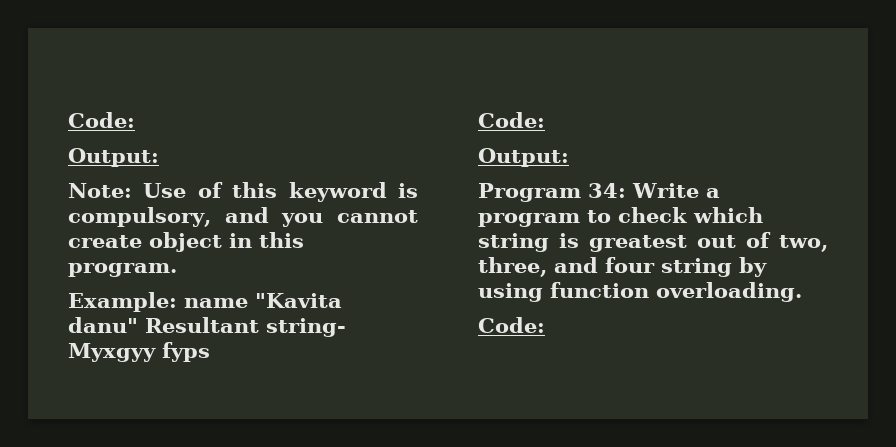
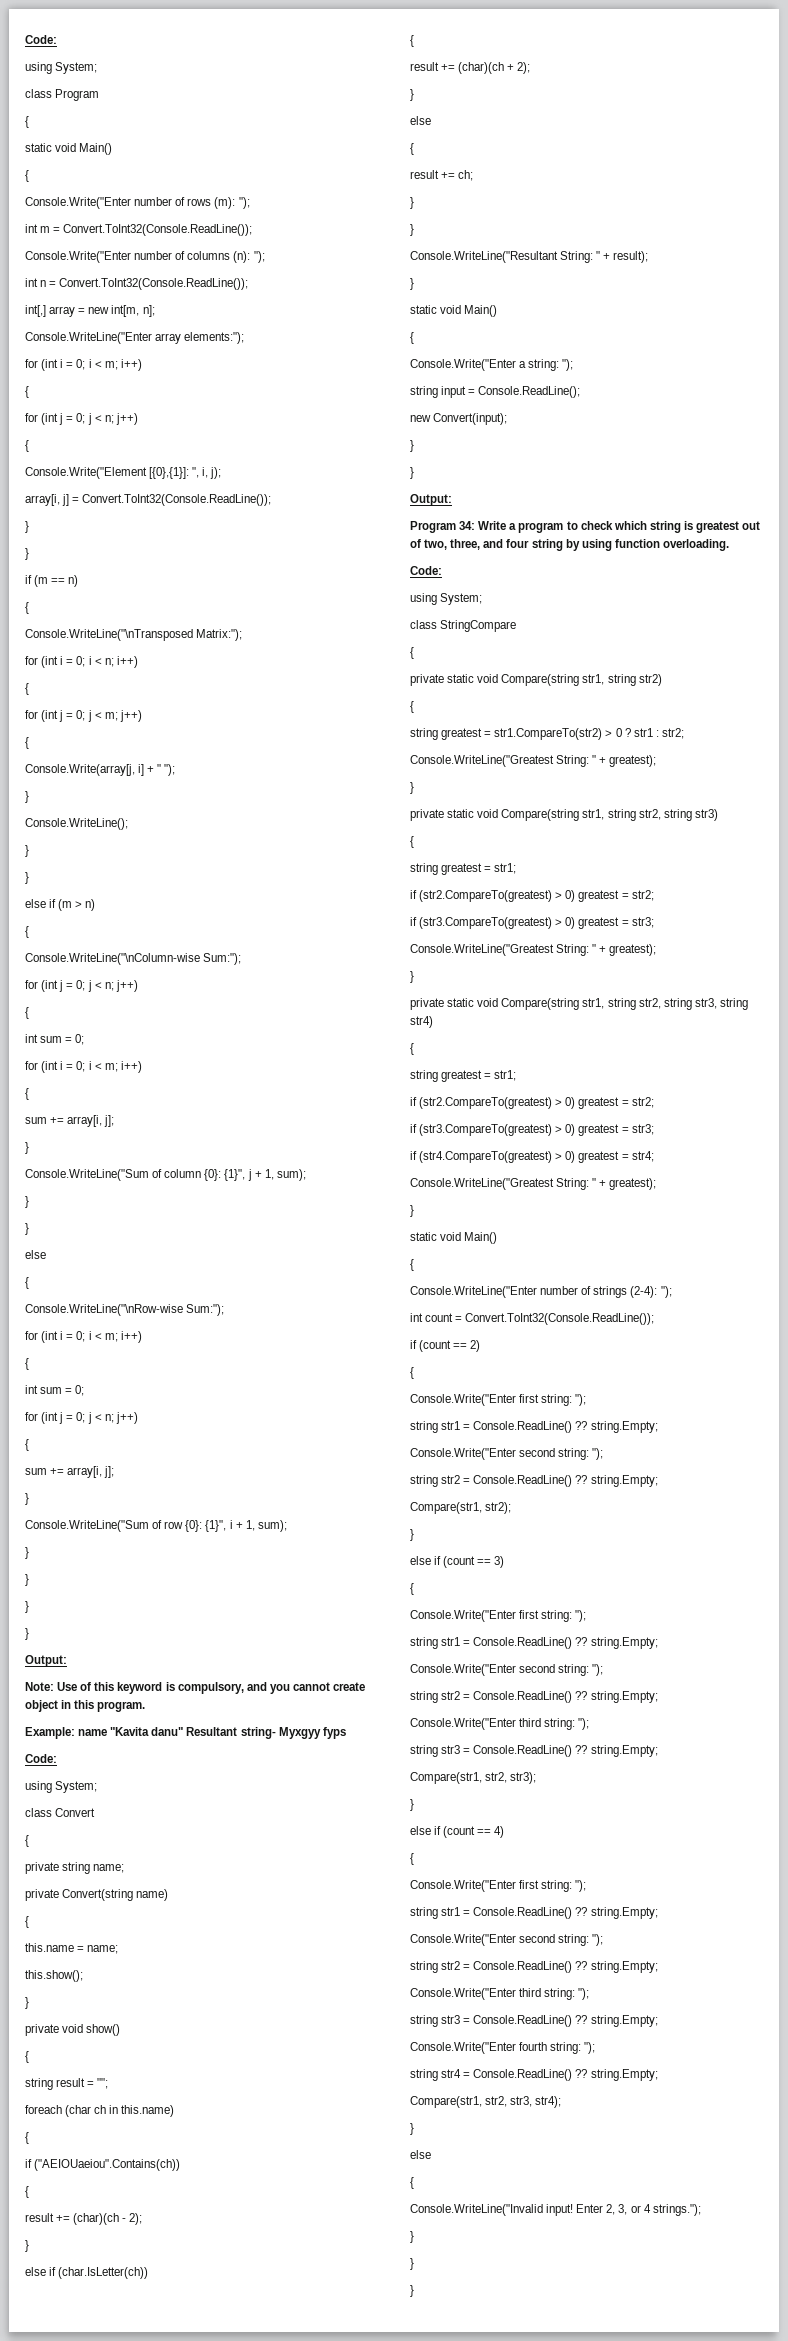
[68,112,135,128] Code: -> [25,35,57,44] [25,62,98,74] [25,89,100,101] [25,116,29,128] [25,143,113,155] [25,170,29,182] [25,197,250,209] [25,224,253,236] [25,251,265,263] [25,278,249,290] [25,305,155,317] [25,332,245,344] [25,359,142,371] [25,386,29,398] [25,413,138,425] [25,440,29,452] [25,467,222,479] [25,494,272,506] [25,521,29,533] [25,548,29,560] [25,575,79,587] [25,602,29,614] [25,629,243,641] [25,656,138,668] [25,683,29,695] [25,710,142,722] [25,737,29,749] [25,764,176,776] [25,791,29,803] [25,818,128,830] [25,845,29,857] [25,872,29,884] [25,899,96,911] [25,926,29,938] [25,953,242,965] [25,980,138,992] [25,1007,29,1019] [25,1034,85,1045] [25,1061,142,1073] [25,1088,29,1100] [25,1115,115,1127] [25,1142,29,1154] [25,1169,306,1181] [25,1196,29,1208] [25,1223,29,1235] [25,1250,46,1259] [25,1277,29,1289] [25,1304,225,1316] [25,1331,142,1343] [25,1358,29,1370] [25,1385,85,1396] [25,1412,138,1424] [25,1439,29,1451] [25,1466,115,1478] [25,1493,29,1505] [25,1520,287,1532] [25,1547,29,1559] [25,1574,29,1586] [25,1601,29,1613] [25,1628,29,1640] Code: // using System; // class Program // { // static void Main() // { // Console.Write("Enter number of rows (m): "); // int m = Convert.ToInt32(Console.ReadLine()); // Console.Write("Enter number of columns (n): "); // int n = Convert.ToInt32(Console.ReadLine()); // int[,] array = new int[m, n]; // Console.WriteLine("Enter array elements:"); // for (int i = 0; i < m; i++) // { // for (int j = 0; j < n; j++) // { // Console.Write("Element [{0},{1}]: ", i, j); // array[i, j] = Convert.ToInt32(Console.ReadLine()); // } // } // if (m == n) // { // Console.WriteLine("\nTransposed Matrix:"); // for (int i = 0; i < n; i++) // { // for (int j = 0; j < m; j++) // { // Console.Write(array[j, i] + " "); // } // Console.WriteLine(); // } // } // else if (m > n) // { // Console.WriteLine("\nColumn-wise Sum:"); // for (int j = 0; j < n; j++) // { // int sum = 0; // for (int i = 0; i < m; i++) // { // sum += array[i, j]; // } // Console.WriteLine("Sum of column {0}: {1}", j + 1, sum); // } // } // else // { // Console.WriteLine("\nRow-wise Sum:"); // for (int i = 0; i < m; i++) // { // int sum = 0; // for (int j = 0; j < n; j++) // { // sum += array[i, j]; // } // Console.WriteLine("Sum of row {0}: {1}", i + 1, sum); // } // } // } // }
(545, 120) none -> [25,1781,98,1793] [25,1808,96,1817] [25,1835,29,1847] [25,1862,125,1874] [25,1889,169,1901] [25,1916,29,1928] [25,1943,119,1954] [25,1970,83,1982] [25,1997,29,2009] [25,2024,121,2036] [25,2051,29,2063] [25,2078,109,2090] [25,2105,175,2117] [25,2132,29,2144] [25,2159,181,2171] [25,2186,29,2198] [25,2213,143,2225] [25,2240,29,2252] [25,2267,149,2279] [410,35,414,47] [410,62,531,74] [410,89,414,101] [410,116,431,125] [410,143,414,155] [410,170,474,181] [410,197,414,209] [410,224,414,236] [410,251,649,263] [410,278,414,290] [410,305,498,317] [410,332,414,344] [410,359,574,371] [410,386,581,398] [410,413,508,425] [410,440,414,452] [410,467,414,479] // using System; // class Convert // { // private string name; // private Convert(string name) // { // this.name = name; // this.show(); // } // private void show() // { // string result = ""; // foreach (char ch in this.name) // { // if ("AEIOUaeiou".Contains(ch)) // { // result += (char)(ch - 2); // } // else if (char.IsLetter(ch)) // { // result += (char)(ch + 2); // } // else // { // result += ch; // } // } // Console.WriteLine("Resultant String: " + result); // } // static void Main() // { // Console.Write("Enter a string: "); // string input = Console.ReadLine(); // new Convert(input); // } // }
(545, 325) none -> [410,593,483,605] [410,620,517,632] [410,647,414,659] [410,674,662,686] [410,701,414,713] [410,728,684,740] [410,755,657,767] [410,782,414,794] [410,809,718,821] [410,836,414,848] [410,863,517,875] [410,890,654,902] [410,917,654,929] [410,944,657,956] [410,971,414,983] [410,998,748,1010] [410,1016,433,1028] [410,1043,414,1055] [410,1070,517,1082] [410,1097,654,1109] [410,1124,654,1136] [410,1151,654,1163] [410,1178,657,1190] [410,1205,414,1217] [410,1232,498,1244] [410,1259,414,1271] [410,1286,672,1298] [410,1313,655,1325] [410,1340,481,1352] [410,1367,414,1379] [410,1394,587,1406] [410,1421,658,1433] [410,1448,604,1460] [410,1475,658,1487] [410,1502,512,1514] [410,1529,414,1541] [410,1556,505,1568] [410,1583,414,1595] [410,1610,587,1622] [410,1637,658,1649] [410,1664,604,1676] [410,1691,658,1703] [410,1718,590,1730] [410,1745,658,1757] [410,1772,537,1784] [410,1799,414,1811] [410,1826,505,1838] [410,1853,414,1865] [410,1880,587,1892] [410,1907,658,1919] [410,1934,604,1946] [410,1961,658,1973] [410,1988,590,2000] [410,2015,658,2027] [410,2042,596,2054] [410,2069,658,2081] [410,2096,562,2108] [410,2123,414,2135] [410,2150,431,2159] [410,2177,414,2189] [410,2204,701,2216] [410,2231,414,2243] [410,2258,414,2270] [410,2285,414,2297] // using System; // class StringCompare // { // private static void Compare(string str1, string str2) // { // string greatest = str1.CompareTo(str2) > 0 ? str1 : str2; // Console.WriteLine("Greatest String: " + greatest); // } // private static void Compare(string str1, string str2, string str3) // { // string greatest = str1; // if (str2.CompareTo(greatest) > 0) greatest = str2; // if (str3.CompareTo(greatest) > 0) greatest = str3; // Console.WriteLine("Greatest String: " + greatest); // } // private static void Compare(string str1, string str2, string str3, string str4) // { // string greatest = str1; // if (str2.CompareTo(greatest) > 0) greatest = str2; // if (str3.CompareTo(greatest) > 0) greatest = str3; // if (str4.CompareTo(greatest) > 0) greatest = str4; // Console.WriteLine("Greatest String: " + greatest); // } // static void Main() // { // Console.WriteLine("Enter number of strings (2-4): "); // int count = Convert.ToInt32(Console.ReadLine()); // if (count == 2) // { // Console.Write("Enter first string: "); // string str1 = Console.ReadLine() ?? string.Empty; // Console.Write("Enter second string: "); // string str2 = Console.ReadLine() ?? string.Empty; // Compare(str1, str2); // } // else if (count == 3) // { // Console.Write("Enter first string: "); // string str1 = Console.ReadLine() ?? string.Empty; // Console.Write("Enter second string: "); // string str2 = Console.ReadLine() ?? string.Empty; // Console.Write("Enter third string: "); // string str3 = Console.ReadLine() ?? string.Empty; // Compare(str1, str2, str3); // } // else if (count == 4) // { // Console.Write("Enter first string: "); // string str1 = Console.ReadLine() ?? string.Empty; // Console.Write("Enter second string: "); // string str2 = Console.ReadLine() ?? string.Empty; // Console.Write("Enter third string: "); // string str3 = Console.ReadLine() ?? string.Empty; // Console.Write("Enter fourth string: "); // string str4 = Console.ReadLine() ?? string.Empty; // Compare(str1, str2, str3, str4); // } // else // { // Console.WriteLine("Invalid input! Enter 2, 3, or 4 strings."); // } // } // }

